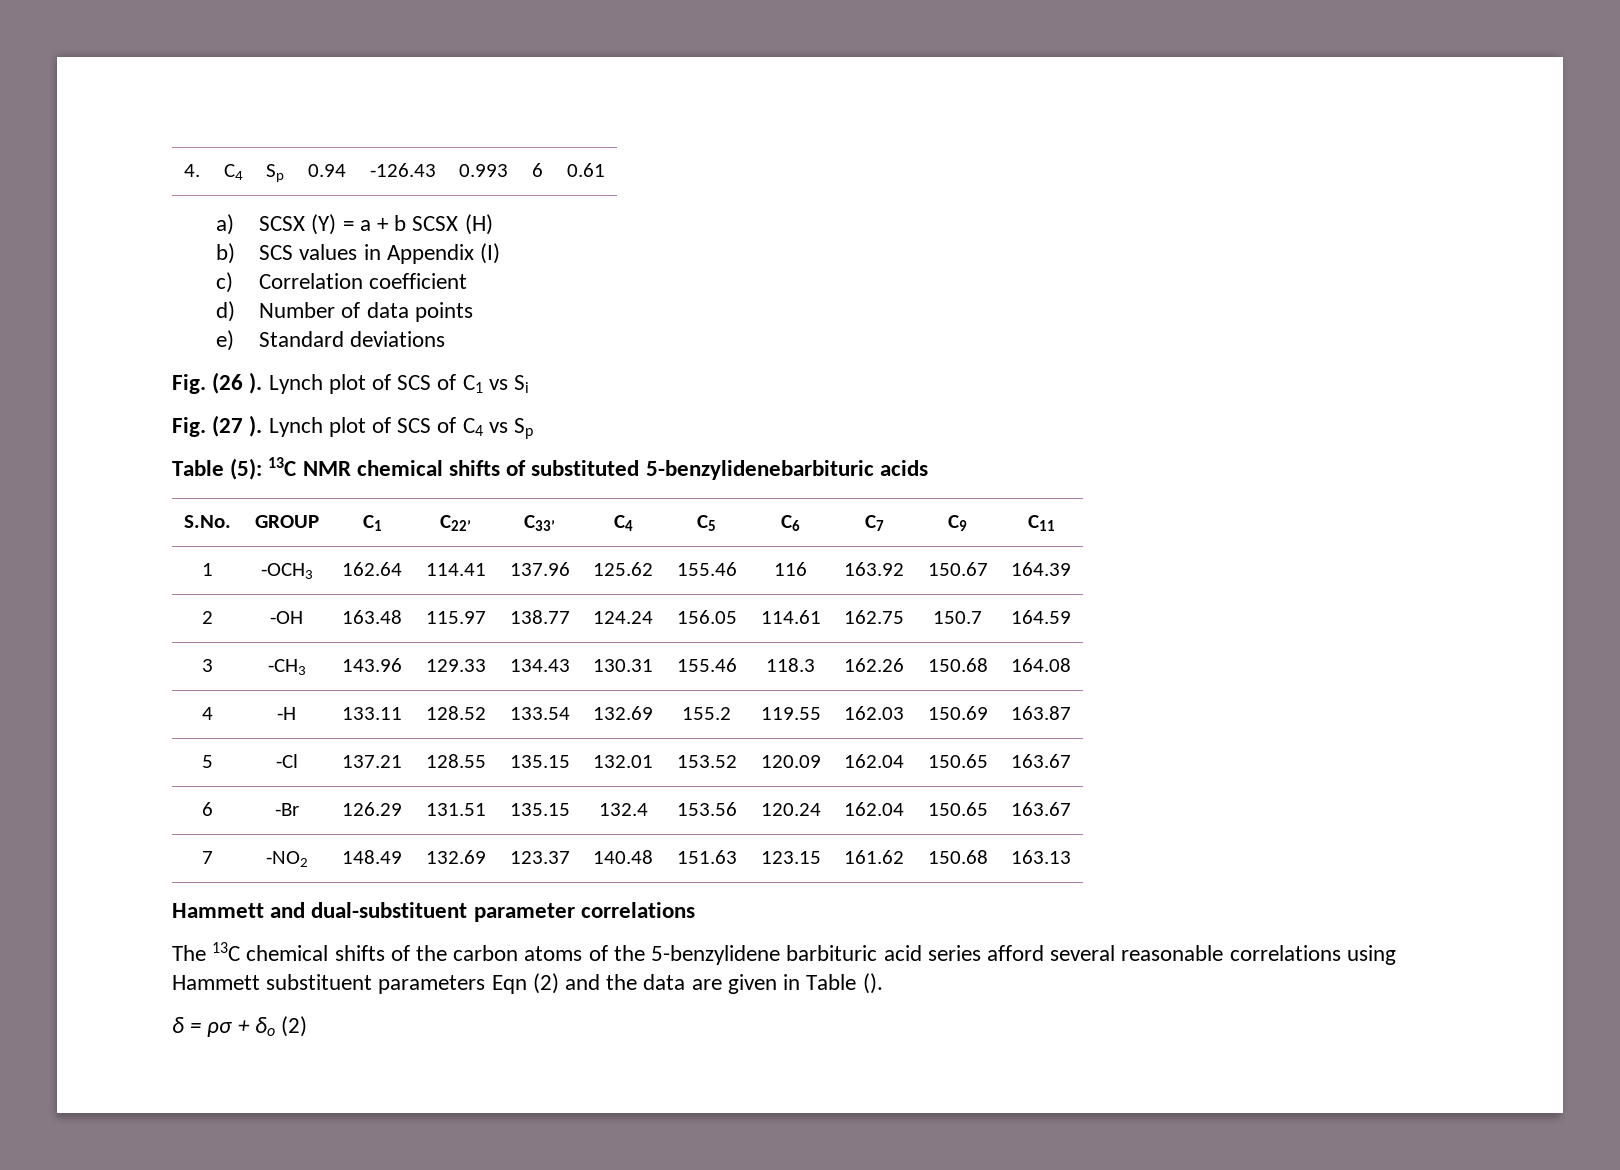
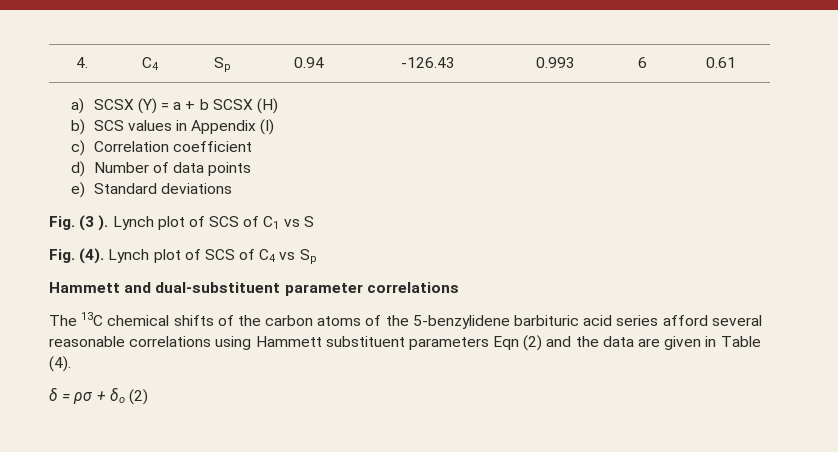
[212,372,244,394] (26 -> [79,215,95,231] (3
[514,375,530,393] [172,415,263,437] Si // Fig. (27 ). -> [303,216,314,227] [49,248,105,264] S // Fig. (4).
[172,457,928,480] [184,515,231,528] [254,515,319,528] [362,515,382,531] [440,515,471,531] [524,515,555,531] [613,515,633,531] [697,515,716,531] [781,515,800,531] [864,515,884,531] [948,515,967,531] [1027,515,1055,531] [202,563,213,576] [260,563,313,579] [342,562,402,576] [425,563,486,576] [509,562,570,576] [593,562,653,576] [676,562,737,576] [774,562,807,576] [844,562,904,576] [927,562,988,576] [1011,562,1071,576] [202,611,213,624] [270,611,303,624] [342,610,402,624] [425,611,486,624] [509,610,570,624] [593,611,653,624] [676,610,737,624] [760,610,821,624] [844,610,904,624] [933,611,982,624] [1011,610,1071,624] [202,659,213,672] [267,659,306,675] [342,658,402,672] [425,659,486,672] [509,659,570,672] [593,659,653,672] [676,658,737,672] [766,658,815,672] [844,658,904,672] [927,658,988,672] [1011,658,1071,672] [202,707,213,720] [277,707,296,720] [342,707,402,720] [425,706,486,720] [509,707,570,720] [593,706,653,720] [682,707,731,720] [760,707,821,720] [844,706,904,720] [927,706,988,720] [1011,706,1071,720] [202,755,213,768] [275,754,298,768] [342,755,402,768] [425,754,486,768] [509,755,570,768] [593,755,653,768] [676,755,737,768] [760,755,821,768] [844,754,904,768] [927,754,988,768] [1011,754,1071,768] [202,802,213,816] [274,803,299,816] [342,802,402,816] [425,803,486,816] [509,803,570,816] [598,803,648,816] [676,802,737,816] [760,803,821,816] [844,802,904,816] [927,802,988,816] [1011,802,1071,816] [202,851,213,864] [265,851,308,867] [342,850,402,864] [425,850,486,864] [509,851,570,864] [593,850,653,864] [676,850,737,864] [760,851,821,864] [844,850,904,864] [927,850,988,864] [1011,850,1071,864] // Table (5): 13C NMR chemical shifts of substituted 5-benzylidenebarbituric acids // S.No. | GROUP | C1 | C22’ | C33’ | C4 | C5 | C6 | C7 | C9 | C11 // 1 | -OCH3 | 162.64 | 114.41 | 137.96 | 125.62 | 155.46 | 116 | 163.92 | 150.67 | 164.39 // 2 | -OH | 163.48 | 115.97 | 138.77 | 124.24 | 156.05 | 114.61 | 162.75 | 150.7 | 164.59 // 3 | -CH3 | 143.96 | 129.33 | 134.43 | 130.31 | 155.46 | 118.3 | 162.26 | 150.68 | 164.08 // 4 | -H | 133.11 | 128.52 | 133.54 | 132.69 | 155.2 | 119.55 | 162.03 | 150.69 | 163.87 // 5 | -Cl | 137.21 | 128.55 | 135.15 | 132.01 | 153.52 | 120.09 | 162.04 | 150.65 | 163.67 // 6 | -Br | 126.29 | 131.51 | 135.15 | 132.4 | 153.56 | 120.24 | 162.04 | 150.65 | 163.67 // 7 | -NO2 | 148.49 | 132.69 | 123.37 | 140.48 | 151.63 | 123.15 | 161.62 | 150.68 | 163.13 -> (317, 256) none
[862,973,883,994] (). -> [49,356,71,372] (4).

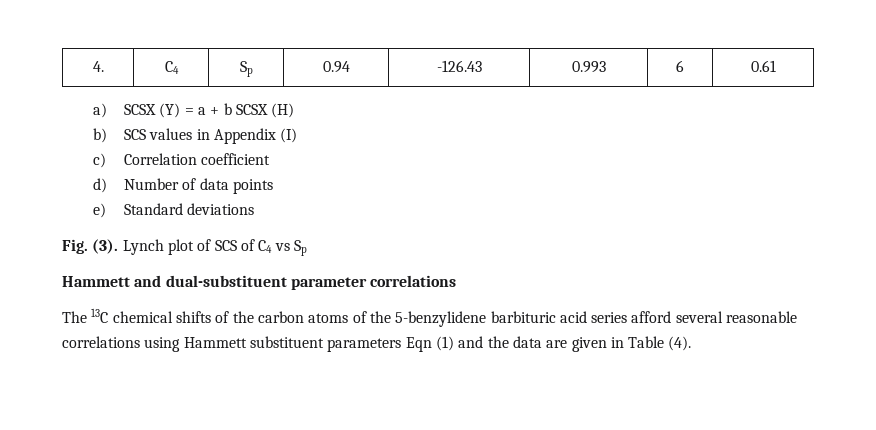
[79,215,314,231] [49,248,105,264] (3 ). Lynch plot of SCS of C1 vs S // Fig. (4). -> [92,239,119,254] (3).
[523,335,543,351] (2) -> [435,336,454,351] (1)
[49,387,148,405] // δ = ρσ + δo (2) -> (692, 343) none

